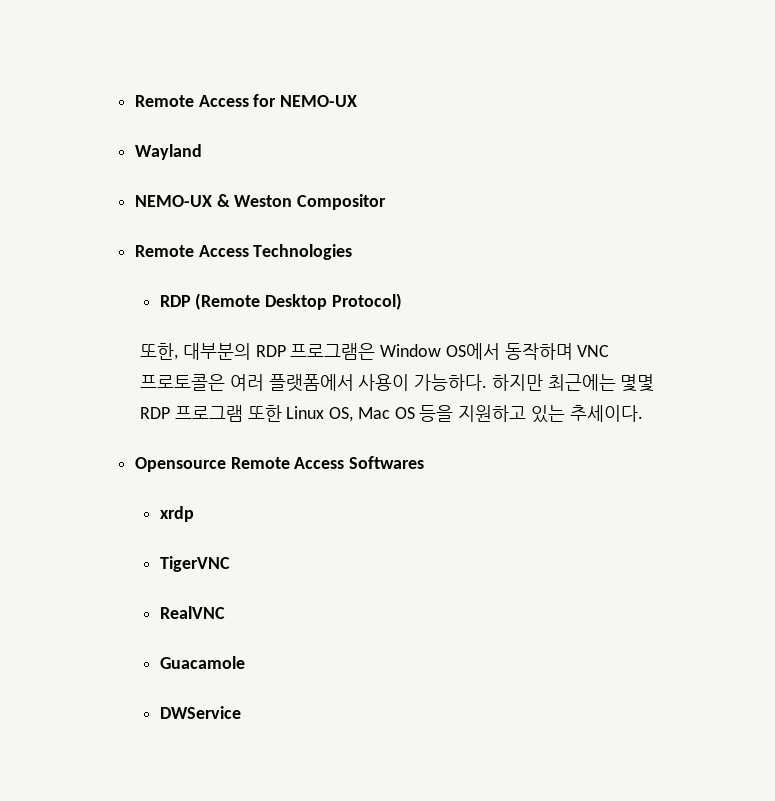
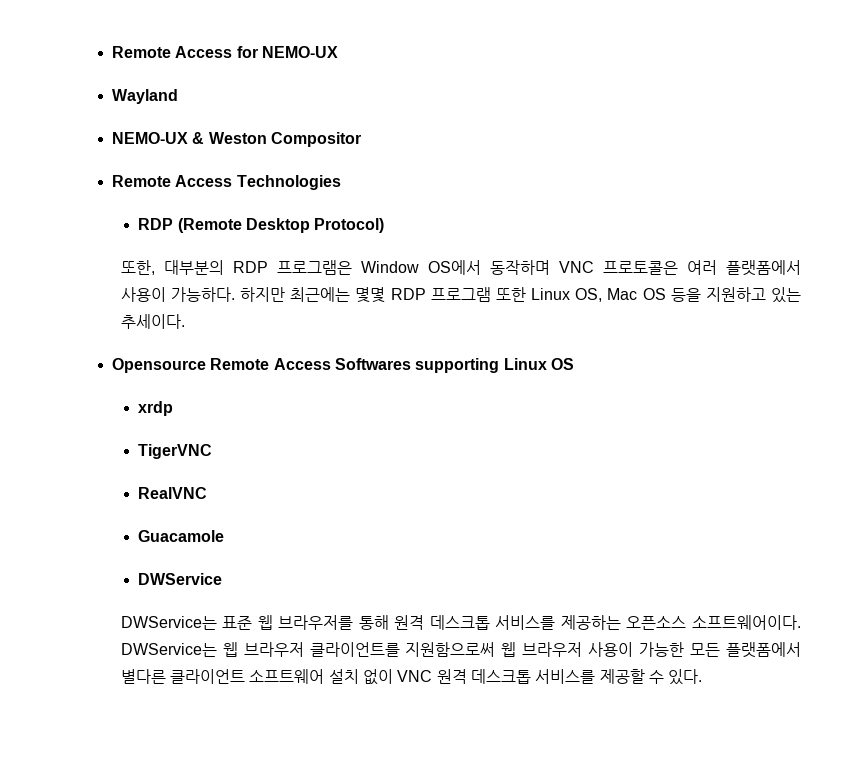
(425, 462) none -> [415,358,574,373] supporting Linux OS
(241, 712) none -> [120,615,802,630] [120,642,802,658] [120,669,703,685] // DWService는 표준 웹 브라우저를 통해 원격 데스크톱 서비스를 제공하는 오픈소스 소프트웨어이다. DWService는 웹 브라우저 클라이언트를 지원함으로써 웹 브라우저 사용이 가능한 모든 플랫폼에서 별다른 클라이언트 소프트웨어 설치 없이 VNC 원격 데스크톱 서비스를 제공할 수 있다.

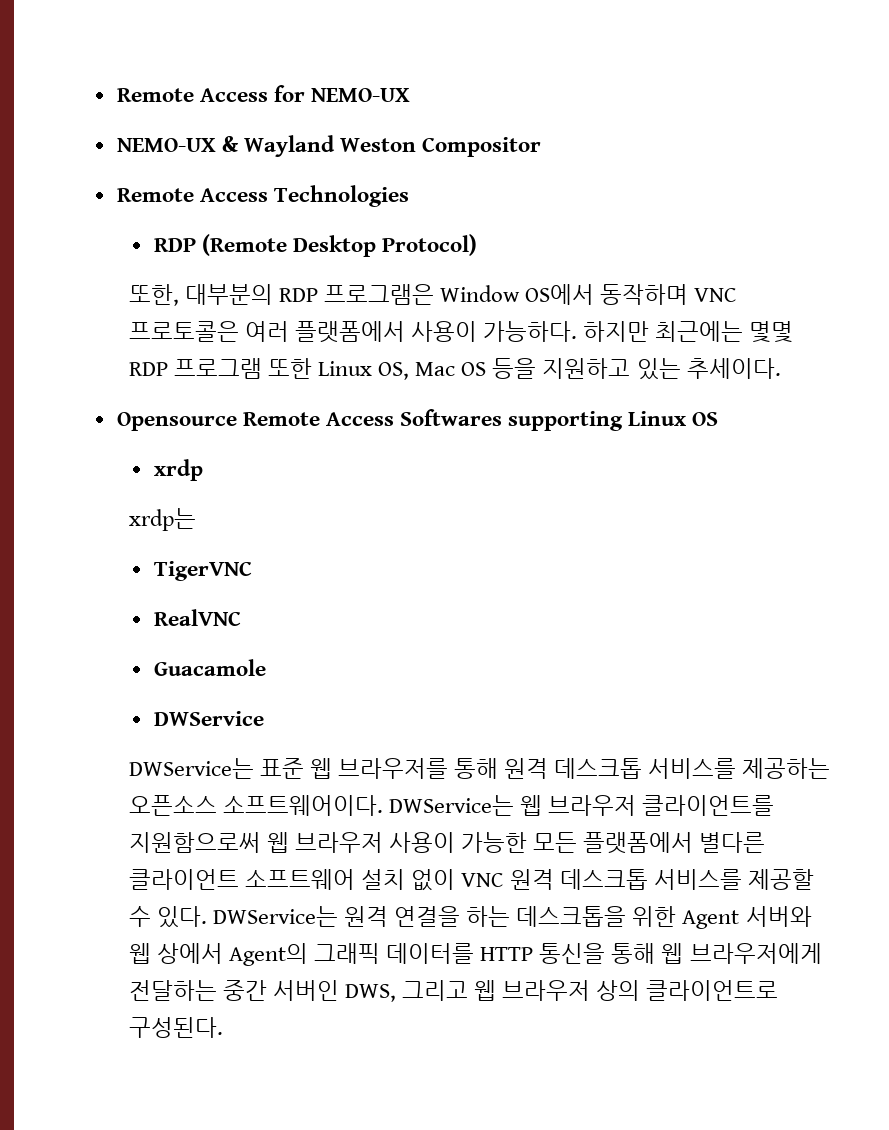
[111,89,178,104] // Wayland -> (410, 95) none
(205, 138) none -> [243,135,335,157] Wayland
(174, 408) none -> [128,508,196,531] // xrdp는
(703, 677) none -> [213,906,812,929] [128,943,822,966] [128,980,779,1002] [128,1017,223,1038] DWService는 원격 연결을 하는 데스크톱을 위한 Agent 서버와 웹 상에서 Agent의 그래픽 데이터를 HTTP 통신을 통해 웹 브라우저에게 전달하는 중간 서버인 DWS, 그리고 웹 브라우저 상의 클라이언트로 구성된다.

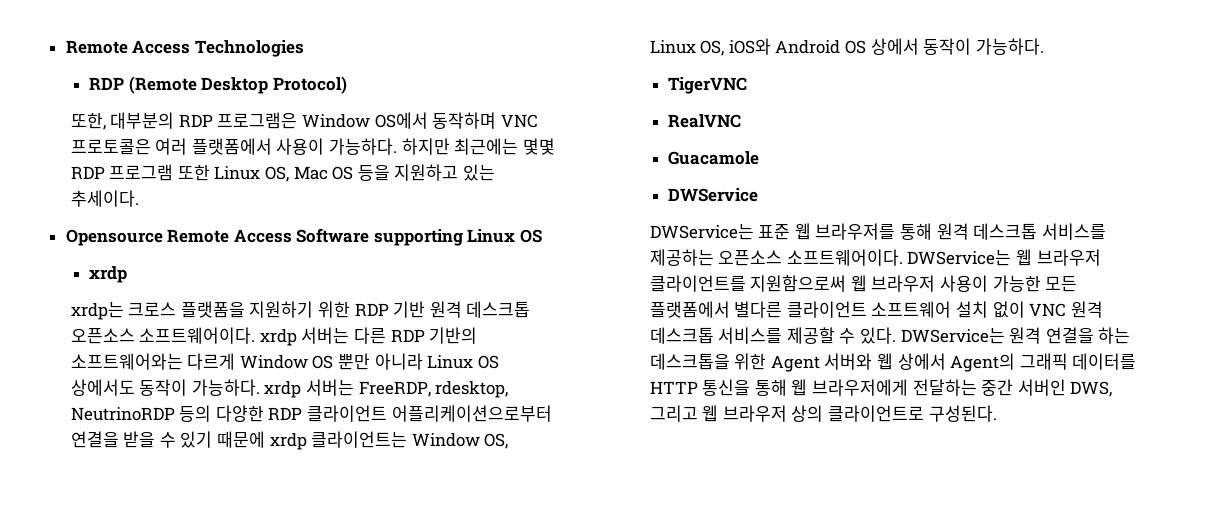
[116,85,410,102] [116,135,541,157] [116,188,268,202] Remote Access for NEMO-UX // NEMO-UX & Wayland Weston Compositor // Remote Access -> [65,40,191,54] Remote Access
[399,409,502,426] Softwares -> [296,228,370,243] Software
(196, 519) none -> [128,301,531,318] [70,327,478,346] [70,353,499,370] [70,379,509,398] [70,405,552,422] [70,431,509,450] [649,38,1044,56] 크로스 플랫폼을 지원하기 위한 RDP 기반 원격 데스크톱 오픈소스 소프트웨어이다. xrdp 서버는 다른 RDP 기반의 소프트웨어와는 다르게 Window OS 뿐만 아니라 Linux OS 상에서도 동작이 가능하다. xrdp 서버는 FreeRDP, rdesktop, NeutrinoRDP 등의 다양한 RDP 클라이언트 어플리케이션으로부터 연결을 받을 수 있기 때문에 xrdp 클라이언트는 Window OS, Linux OS, iOS와 Android OS 상에서 동작이 가능하다.

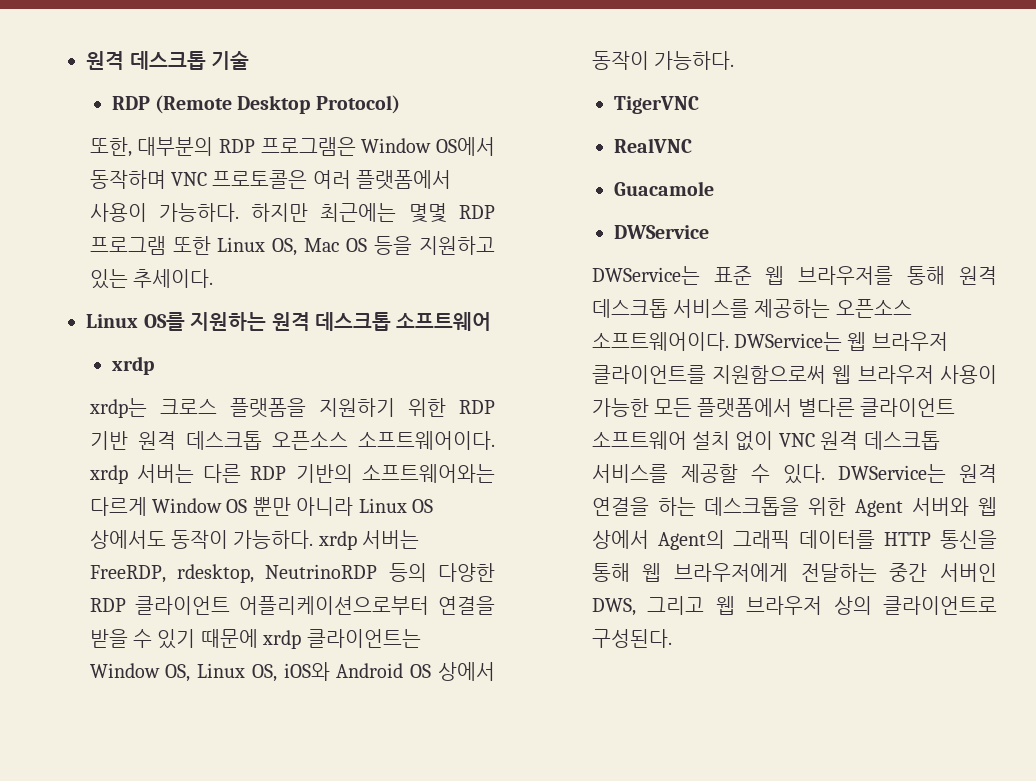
[65,40,304,57] Remote Access Technologies -> [86,51,250,70] 원격 데스크톱 기술
[65,228,543,246] Opensource Remote Access Software supporting Linux OS -> [86,312,492,331] Linux OS를 지원하는 원격 데스크톱 소프트웨어

